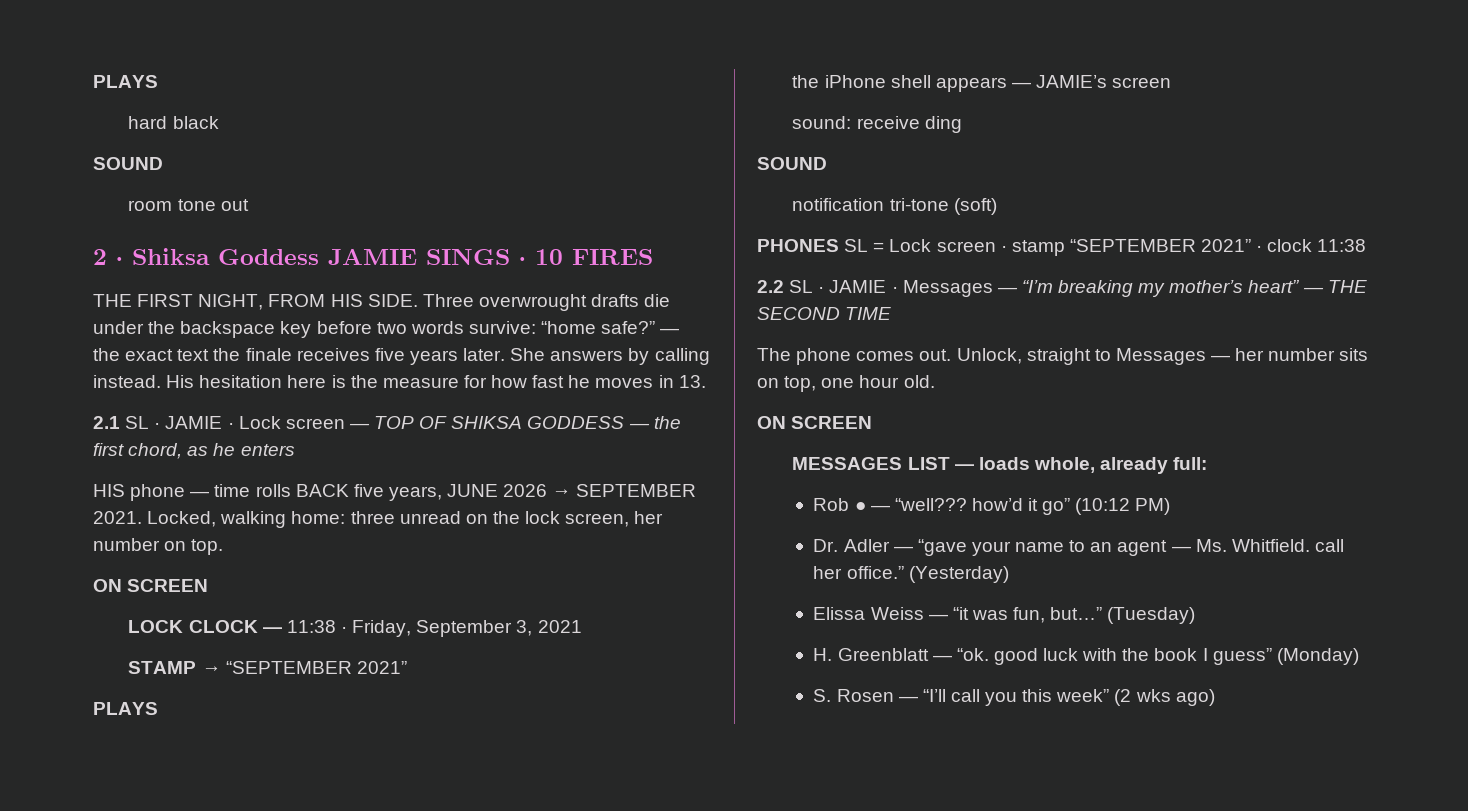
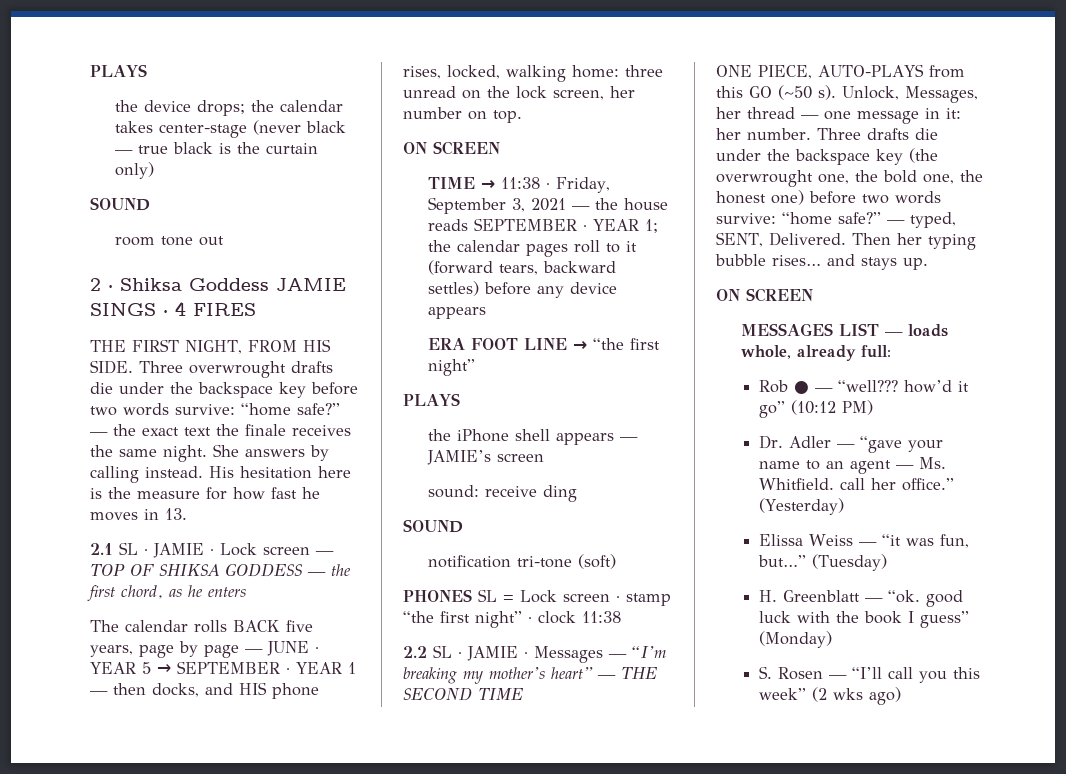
[93,75,158,88] [128,116,219,129] PLAYS // hard black -> [90,64,147,77] [114,100,343,116] [114,120,346,138] [114,142,318,154] [114,162,154,179] PLAYS // the device drops; the calendar takes center-stage (never black — true black is the curtain only)
[535,249,563,265] 10 -> [175,301,186,316] 4
[374,348,506,365] five years later. -> [90,445,207,462] the same night.
[93,484,697,501] [93,511,217,527] HIS phone — time rolls BACK five years, JUNE 2026 → SEPTEMBER 2021. Locked, -> [90,620,313,633] [90,641,319,658] [90,661,356,674] [90,682,319,699] [403,65,500,79] The calendar rolls BACK five years, page by page — JUNE · YEAR 5 → SEPTEMBER · YEAR 1 — then docks, and HIS phone rises, locked,
[128,620,282,633] LOCK CLOCK — -> [427,177,495,189] TIME →
[128,661,407,674] // STAMP → “SEPTEMBER 2021” -> [571,198,668,211] [427,218,658,233] [427,240,637,257] [427,260,616,275] [427,281,617,298] [427,307,486,319] [427,338,660,350] [427,359,475,376] — the house reads SEPTEMBER · YEAR 1; the calendar pages roll to it (forward tears, backward settles) before any device appears // ERA FOOT LINE → “the first night”
[1069,239,1252,252] “SEPTEMBER 2021” -> [403,611,522,628] “the first night”
[757,348,1369,365] [757,375,935,392] The phone comes out. Unlock, straight to Messages — her number sits on top, one hour old. -> [716,64,965,79] [716,85,978,103] [716,107,961,124] [716,128,938,140] [716,148,938,165] [716,170,983,187] [716,190,941,205] [716,212,956,228] [716,232,976,250] [715,254,928,270] ONE PIECE, AUTO-PLAYS from this GO (~50 s). Unlock, Messages, her thread — one message in it: her number. Three drafts die under the backspace key (the overwrought one, the bold one, the honest one) before two words survive: “home safe?” — typed, SENT, Delivered. Then her typing bubble rises… and stays up.

